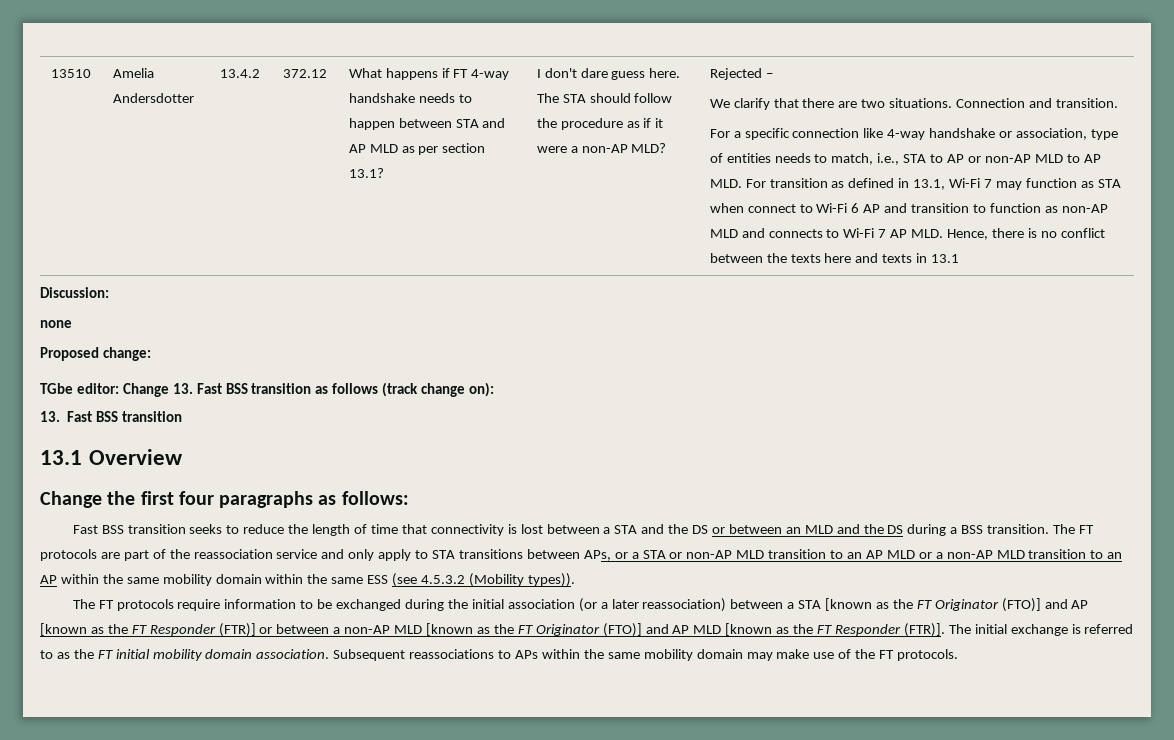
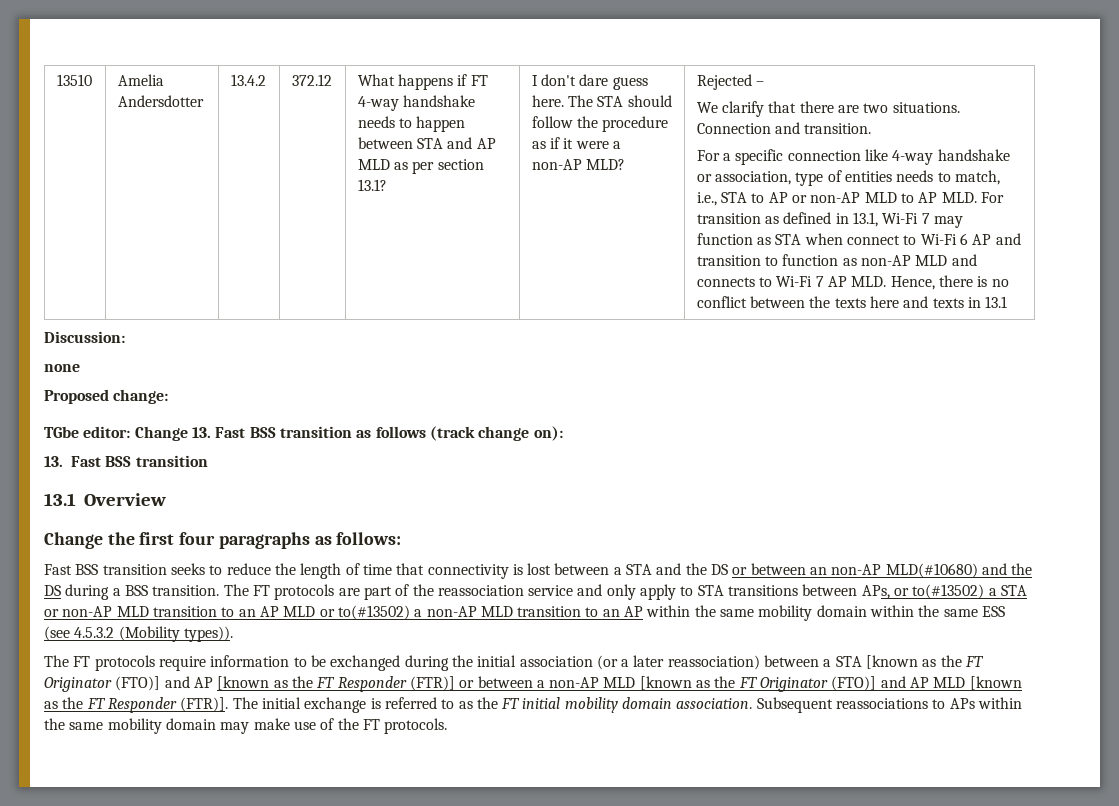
[804,525,833,534] MLD -> [831,563,978,578] non-AP MLD(#10680)
(628, 555) none -> [912,584,985,599] to(#13502)
(932, 555) none -> [337,605,410,620] to(#13502)

